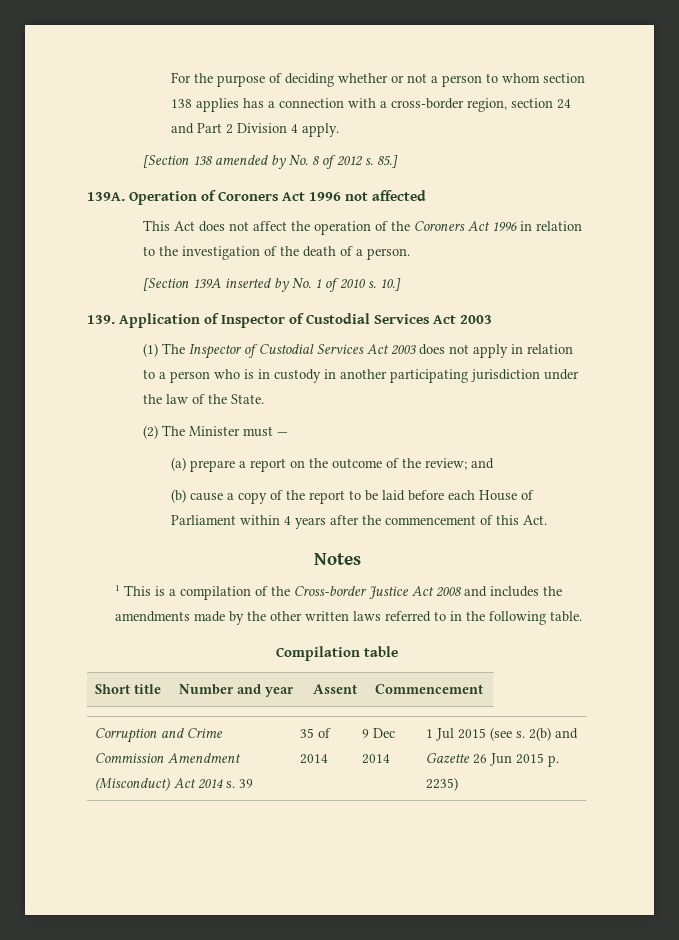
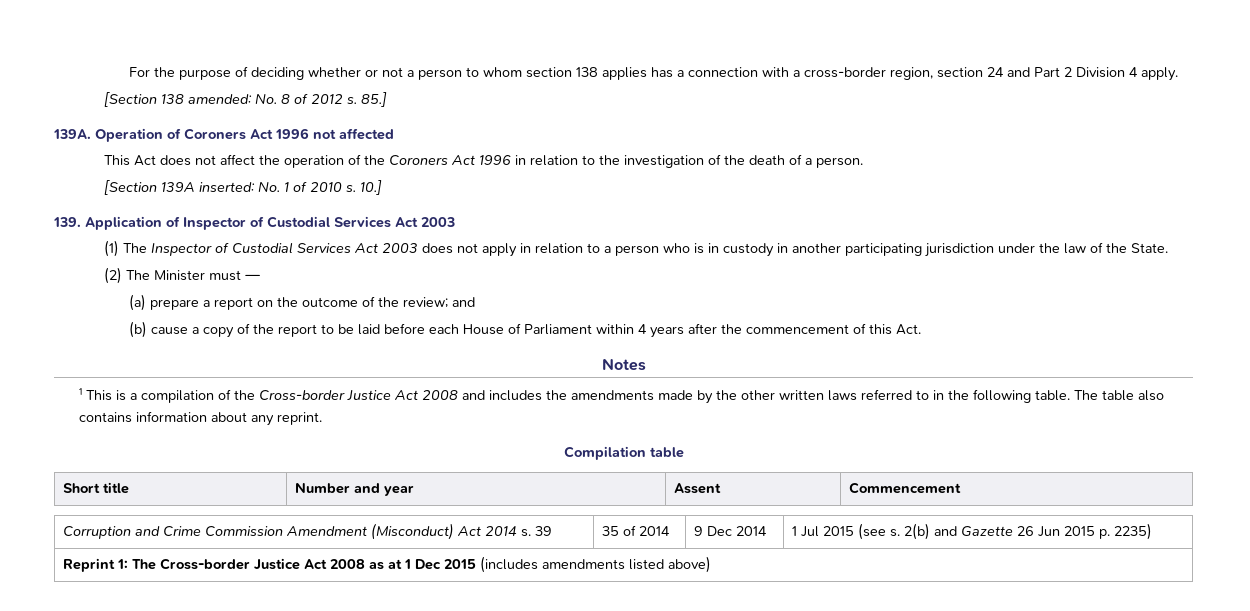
[215,155,287,169] amended by -> [188,94,253,104] amended:
[225,278,290,292] inserted by -> [199,182,256,192] inserted:
(583, 616) none -> [1074,390,1165,401] [79,411,323,426] The table also contains information about any reprint.
(459, 784) none -> [63,556,712,573] // Reprint 1: The Cross-border Justice Act 2008 as at 1 Dec 2015 (includes amendments listed above)

